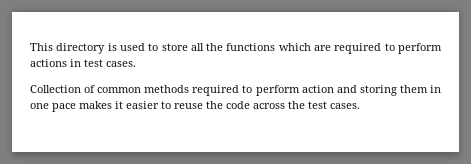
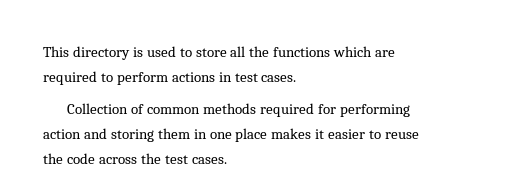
[242,85,300,96] to perform -> [317,104,410,117] for performing
[52,103,76,112] pace -> [235,128,268,142] place

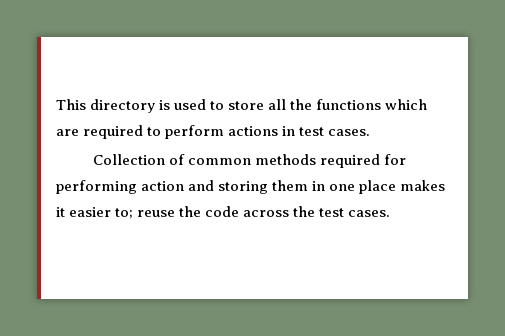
[369,130,382,139] to -> [115,208,134,219] to;

